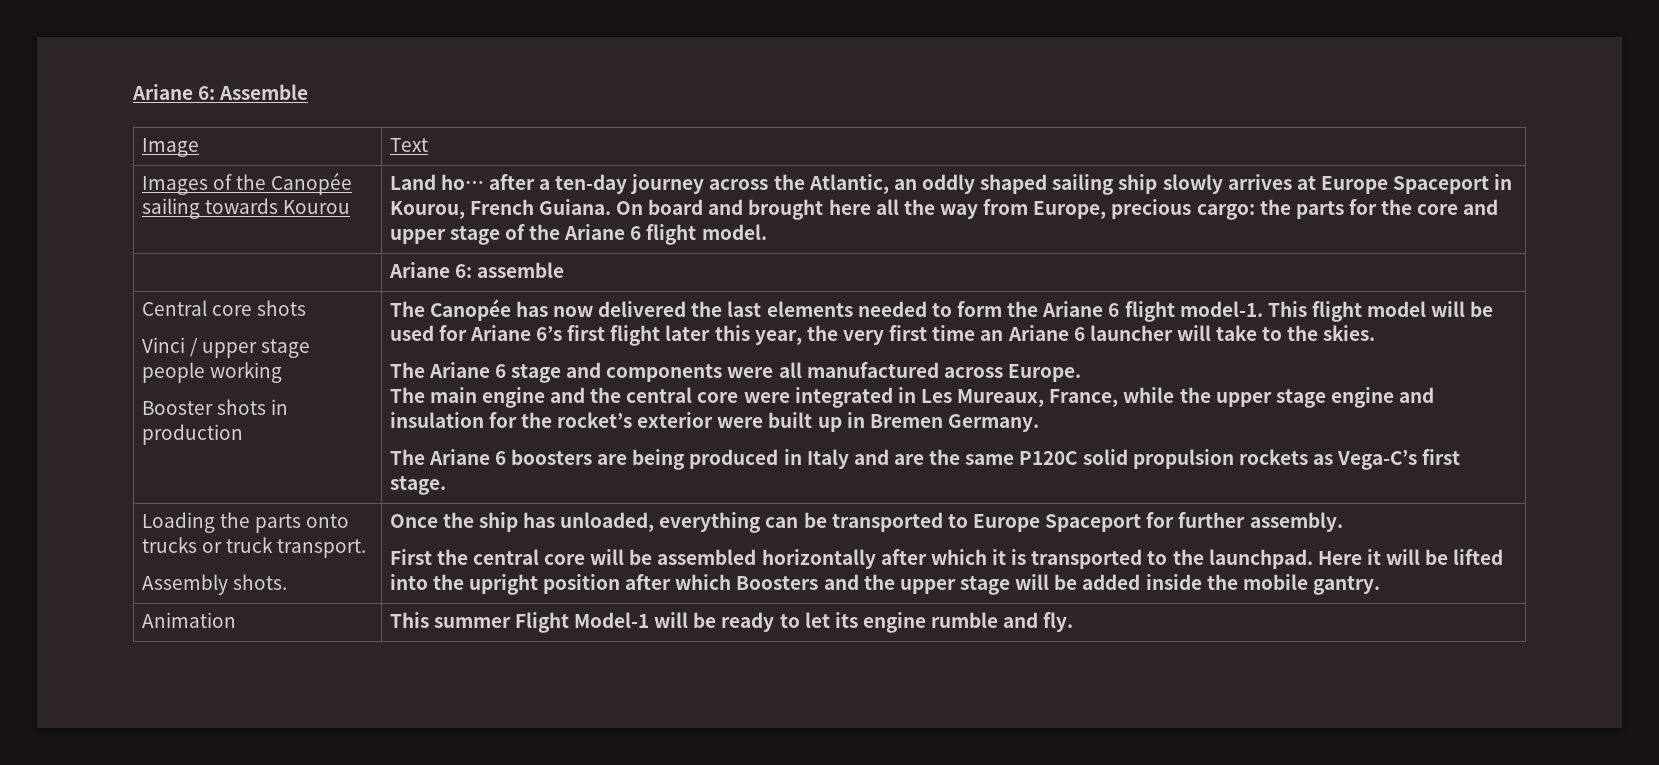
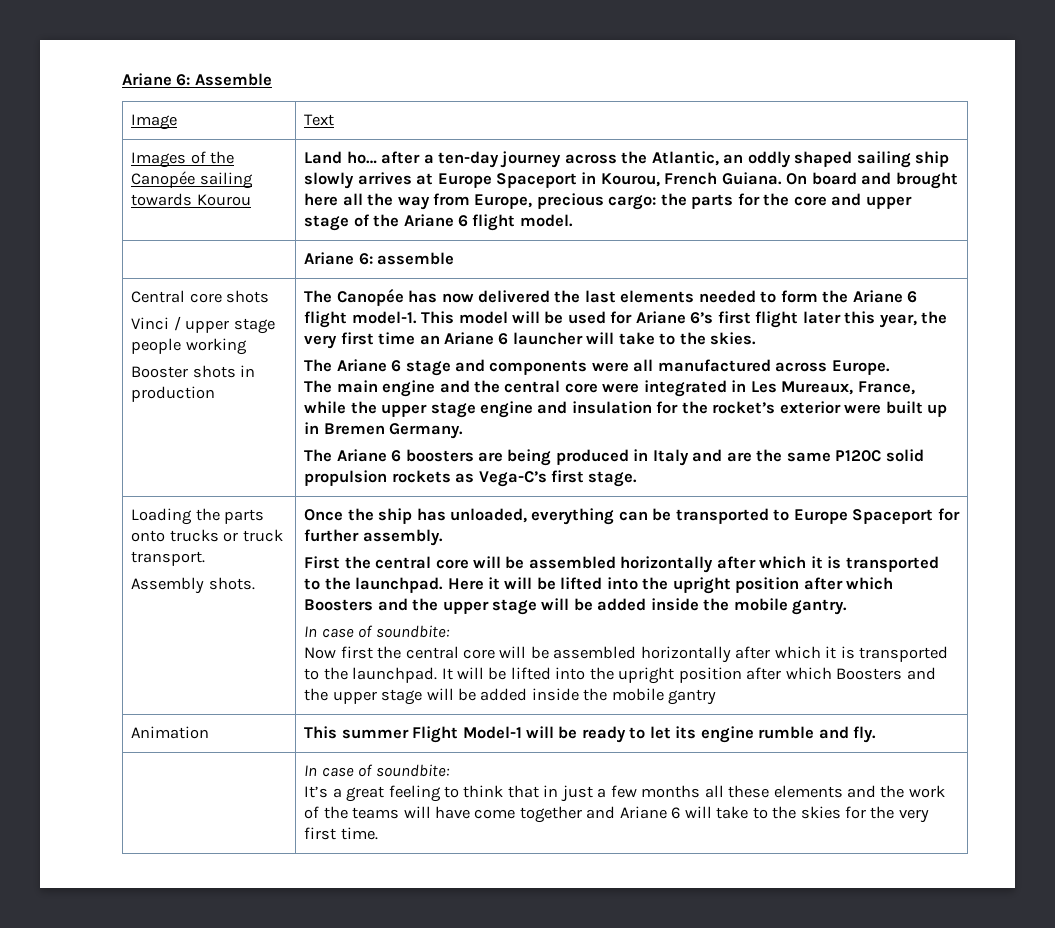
[1311,301,1362,322] flight -> (455, 317) none
(1380, 585) none -> [304,625,450,638] [304,646,949,663] [304,667,936,684] [304,688,717,705] // In case of soundbite: // Now first the central core will be assembled horizontally after which it is transported to the launchpad. It will be lifted into the upright position after which Boosters and the upper stage will be added inside the mobile gantry
(1074, 622) none -> [304,764,450,777] [304,785,945,802] [304,806,929,823] [304,827,378,840] // | In case of soundbite: // It’s a great feeling to think that in just a few months all these elements and the work of the teams will have come together and Ariane 6 will take to the skies for the very first time.

